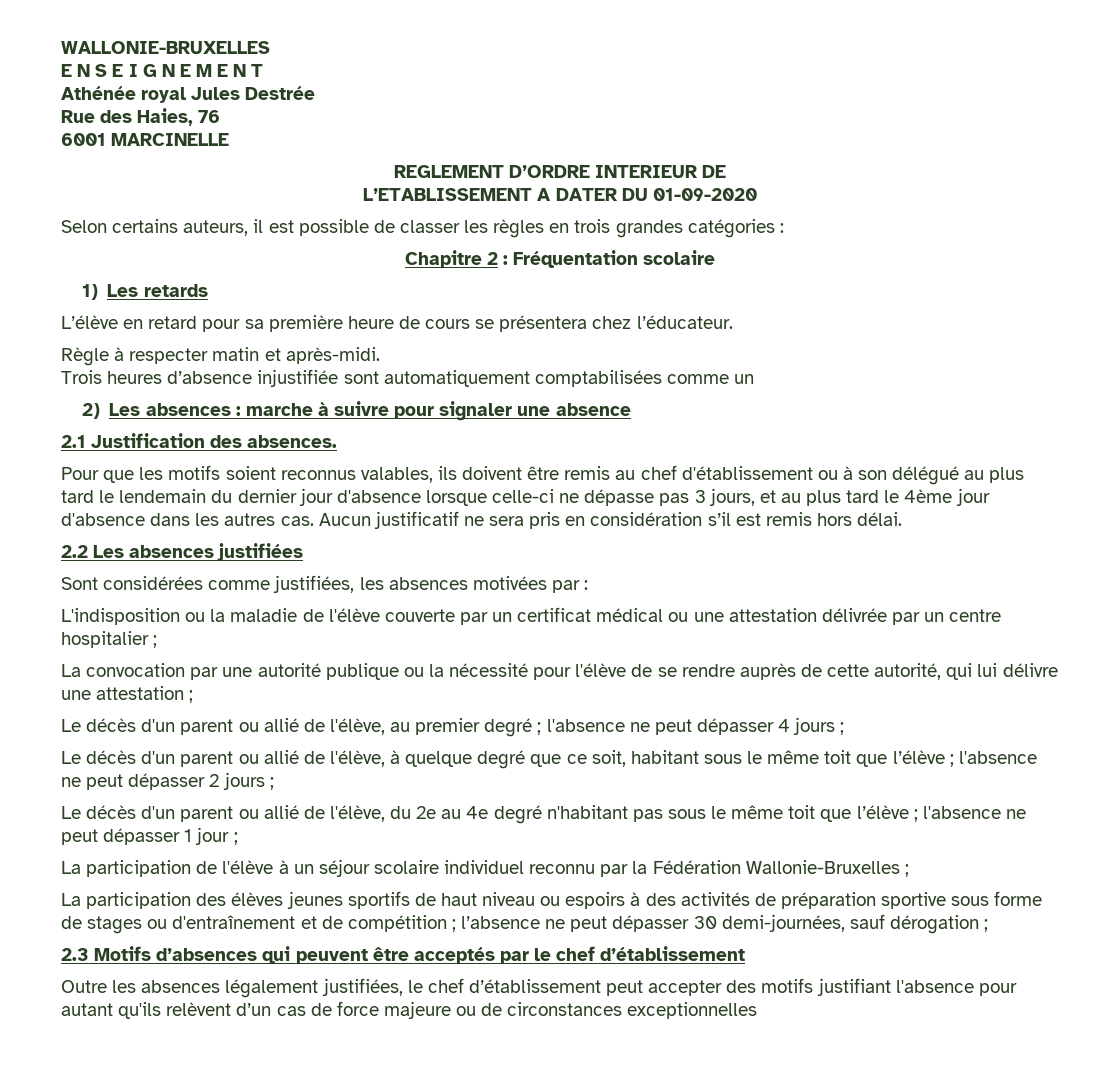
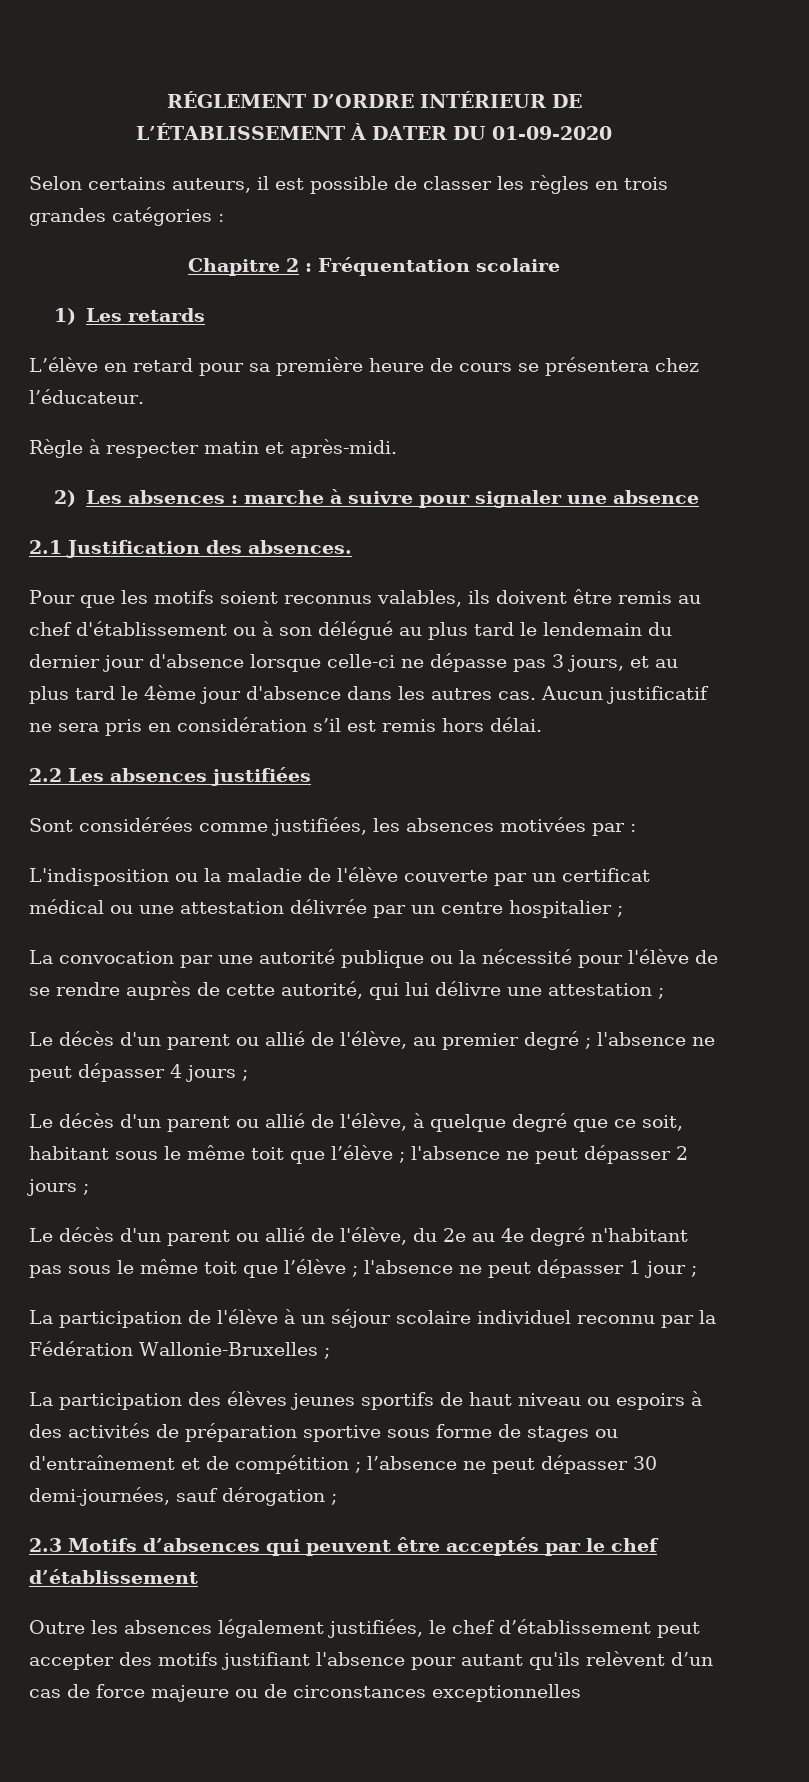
[61,41,270,54] [61,64,264,77] [61,86,316,103] [61,108,221,126] [61,133,230,146] [393,165,699,178] WALLONIE-BRUXELLES // E N S E I G N E M E N T // Athénée royal Jules Destrée // Rue des Haies, 76 // 6001 MARCINELLE // REGLEMENT D’ORDRE INTERIEUR -> [166,91,546,108] RÉGLEMENT D’ORDRE INTÉRIEUR
[363,188,552,201] L’ETABLISSEMENT A -> [136,123,366,140] L’ÉTABLISSEMENT À
[61,369,755,387] // Trois heures d’absence injustifiée sont automatiquement comptabilisées comme un -> (397, 448) none

